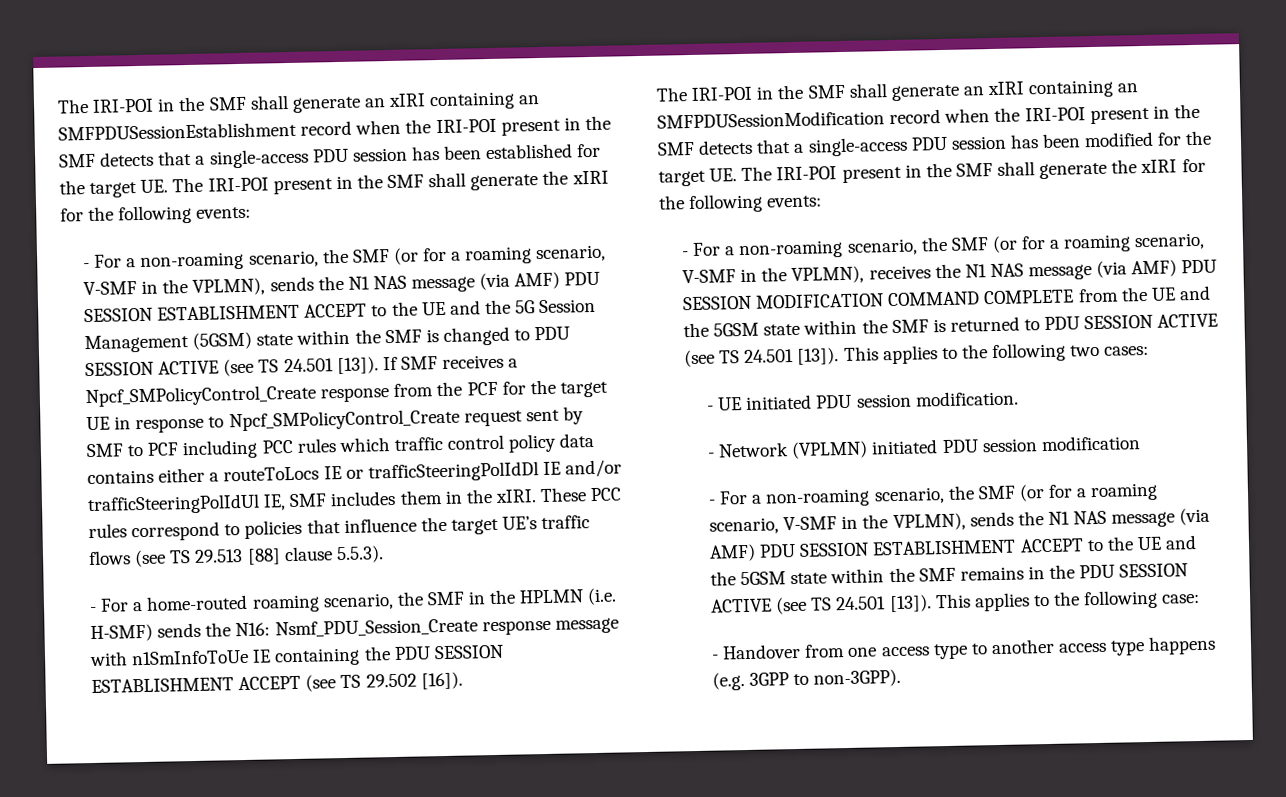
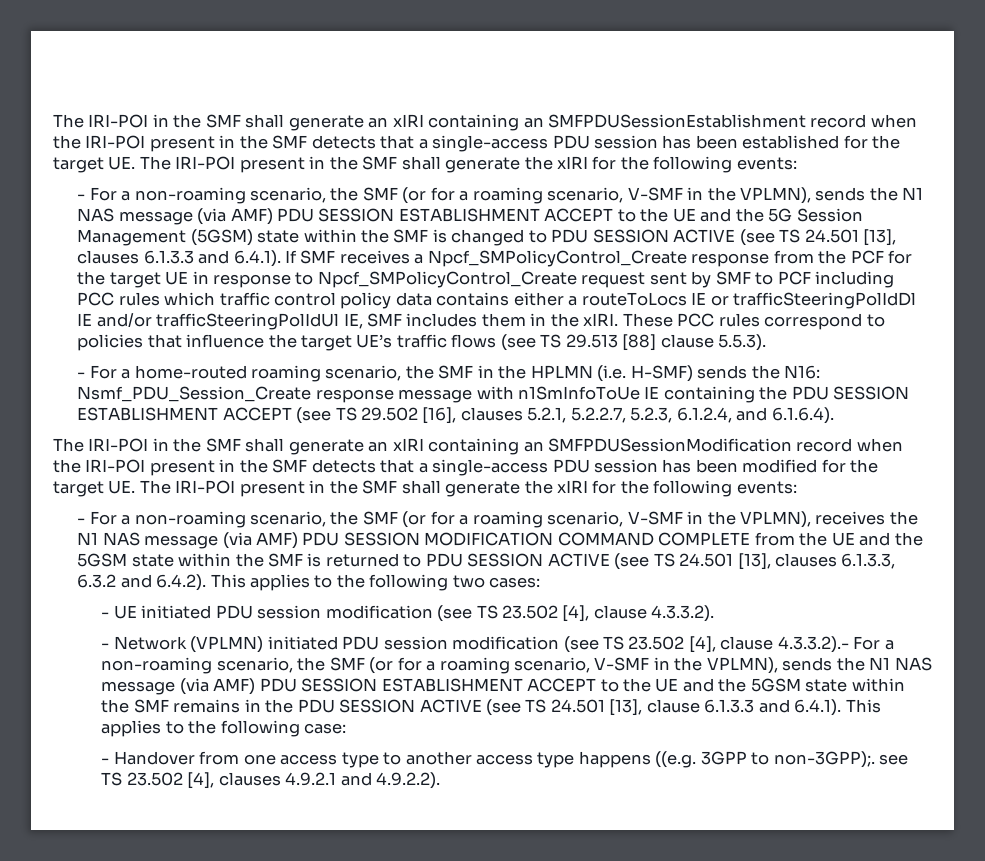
[336,356,379,375] [13]). -> [863,229,897,246] [77,250,281,267] [13], clauses 6.1.3.3 and 6.4.1).
[420,671,463,690] [16]). -> [422,407,834,424] [16], clauses 5.2.1, 5.2.2.7, 5.2.3, 6.1.2.4, and 6.1.6.4).
[797,347,840,365] [13]). -> [737,553,896,570] [77,574,207,591] [13], clauses 6.1.3.3, 6.3.2 and 6.4.2).
[914,390,1019,407] modification. -> [325,605,715,622] modification (see TS 23.502 [4], clause 4.3.3.2).
[709,499,717,505] // - -> [563,636,849,653] (see TS 23.502 [4], clause 4.3.3.2).-
[888,594,932,613] [13]). -> [609,699,842,716] [13], clause 6.1.3.3 and 6.4.1).
[712,672,746,691] (e.g. -> [655,751,697,768] ((e.g.
[813,668,902,688] non-3GPP). -> [773,751,909,768] [101,772,441,789] non-3GPP);. see TS 23.502 [4], clauses 4.9.2.1 and 4.9.2.2).

